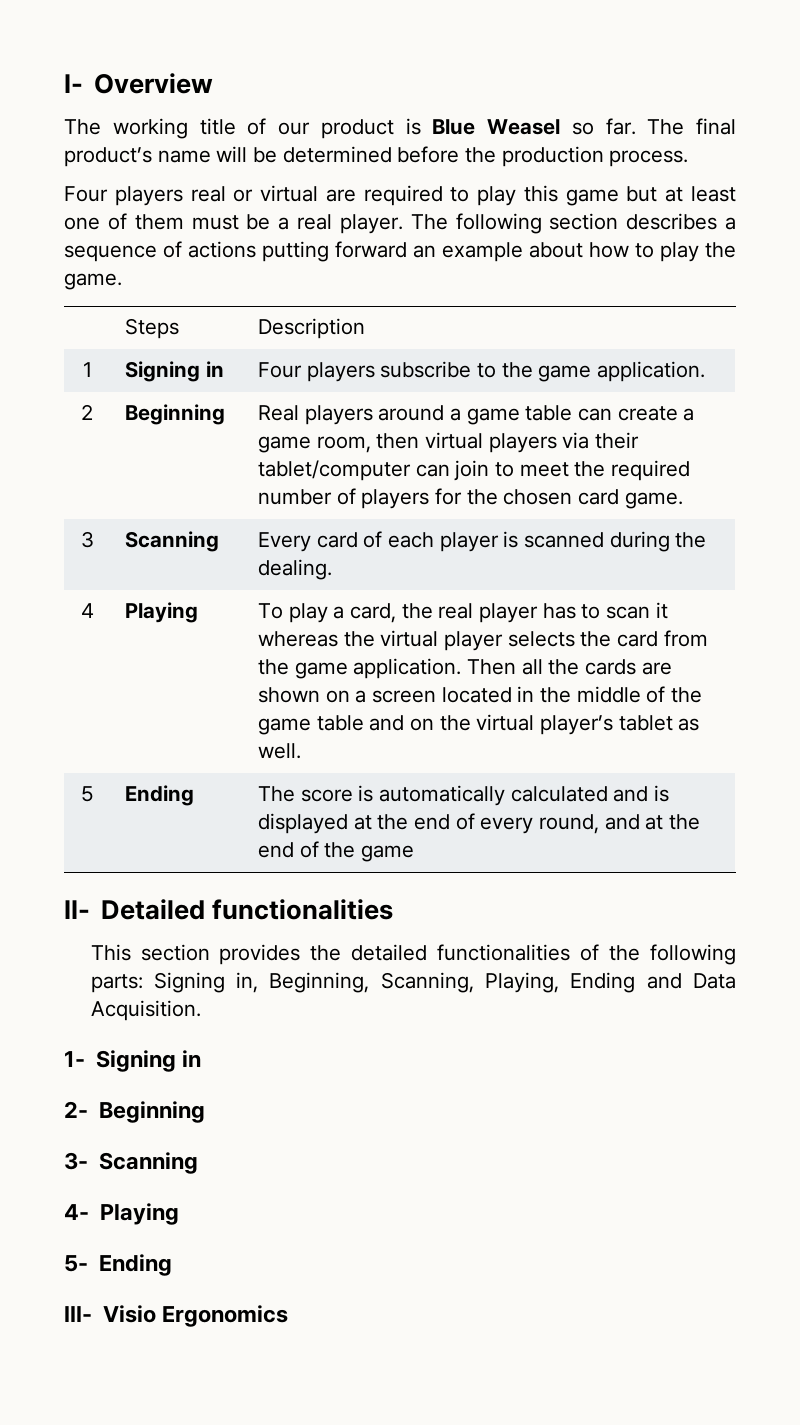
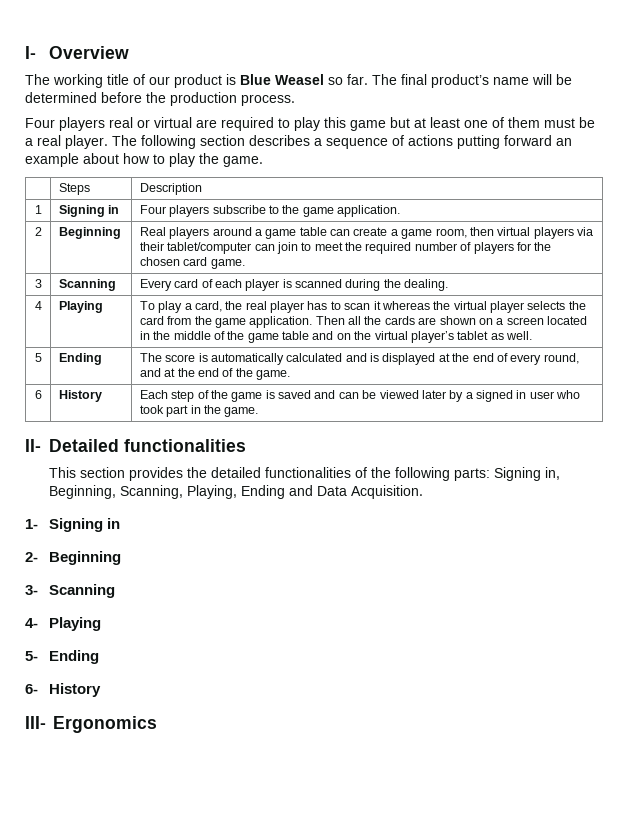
[360,845,414,862] game -> [256,370,291,380] [34,390,42,399] [58,390,102,402] [139,390,581,402] [139,405,259,417] game. // 6 | History | Each step of the game is saved and can be viewed later by a signed in user who took part in the game.
[64,1305,156,1323] III- Visio -> [25,683,101,697] [25,716,46,729] 6- History // III-

